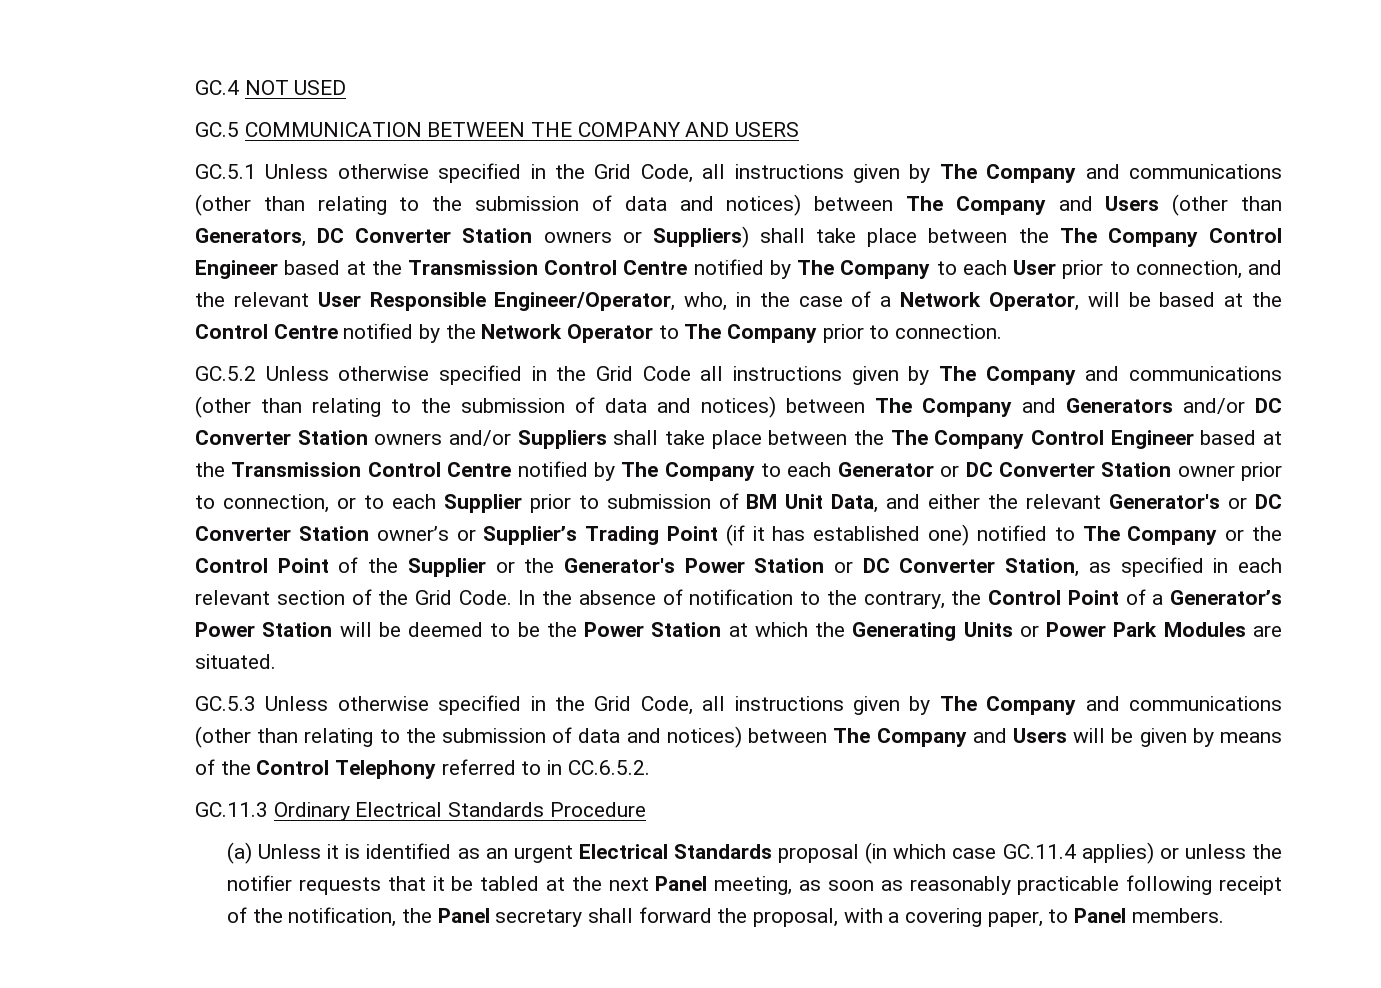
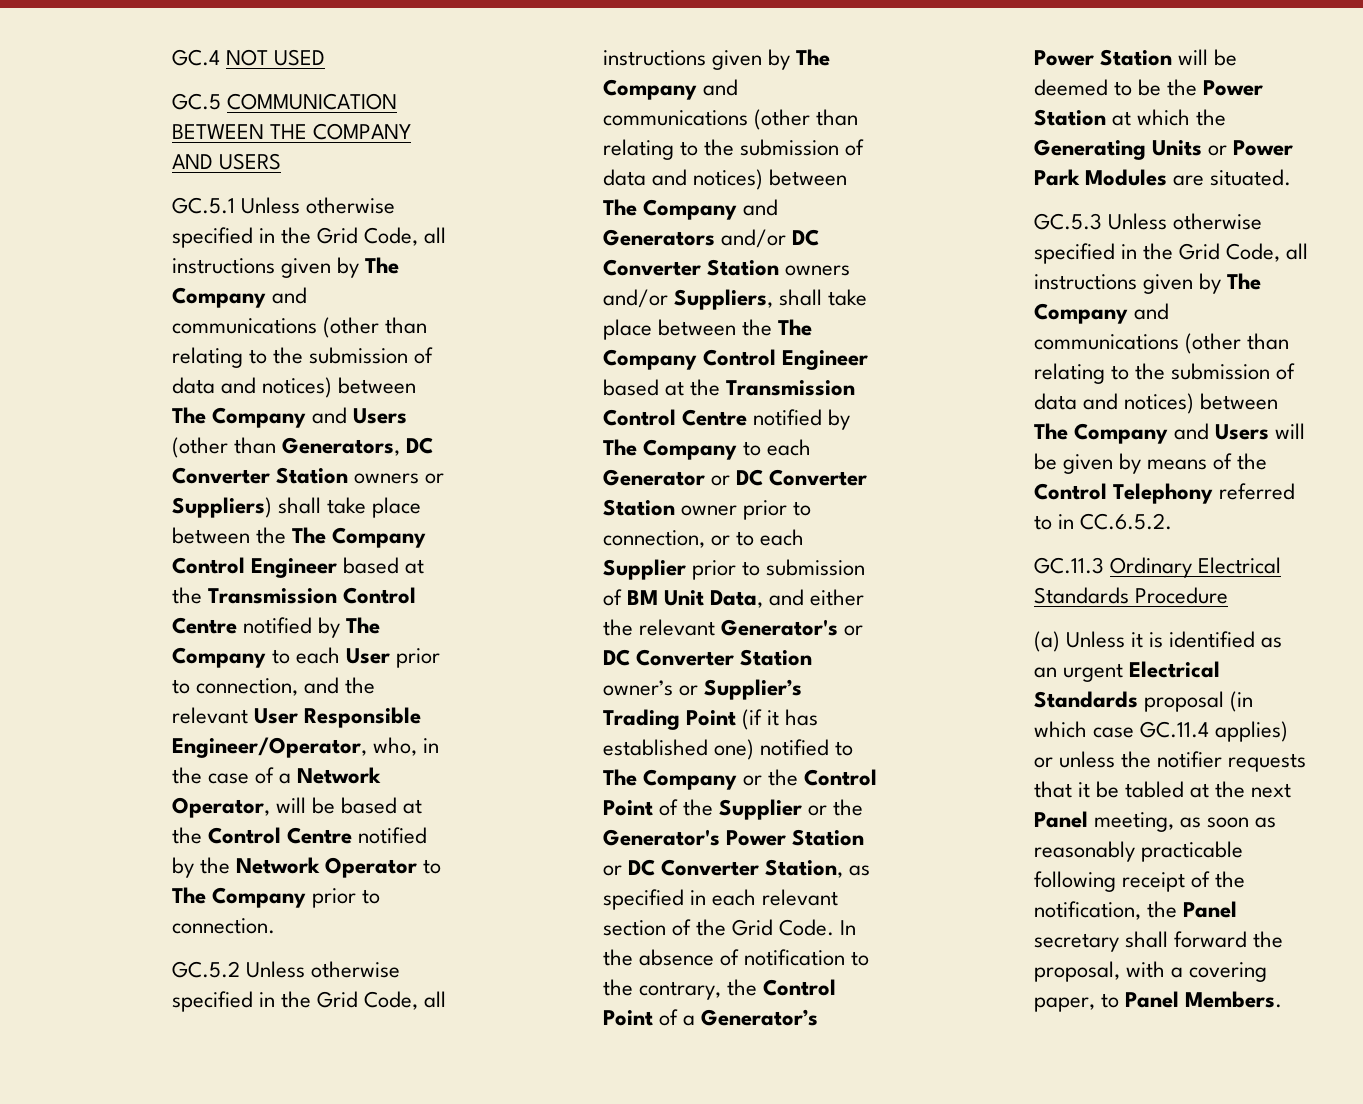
[642,366,691,381] Code -> [363,991,418,1010] Code,
[517,430,607,449] Suppliers -> [673,289,773,310] Suppliers,
[1131,908,1224,923] members. -> [1184,991,1282,1008] Members.

